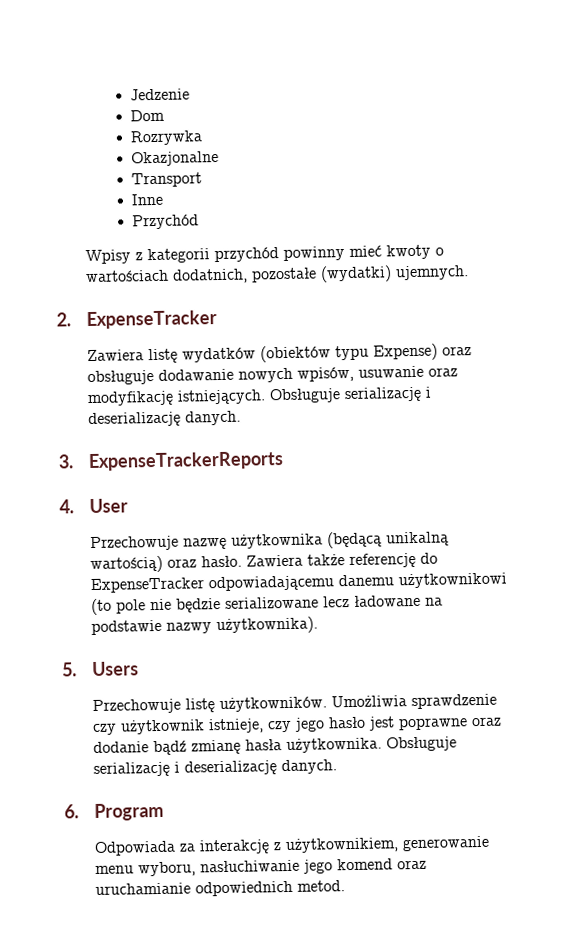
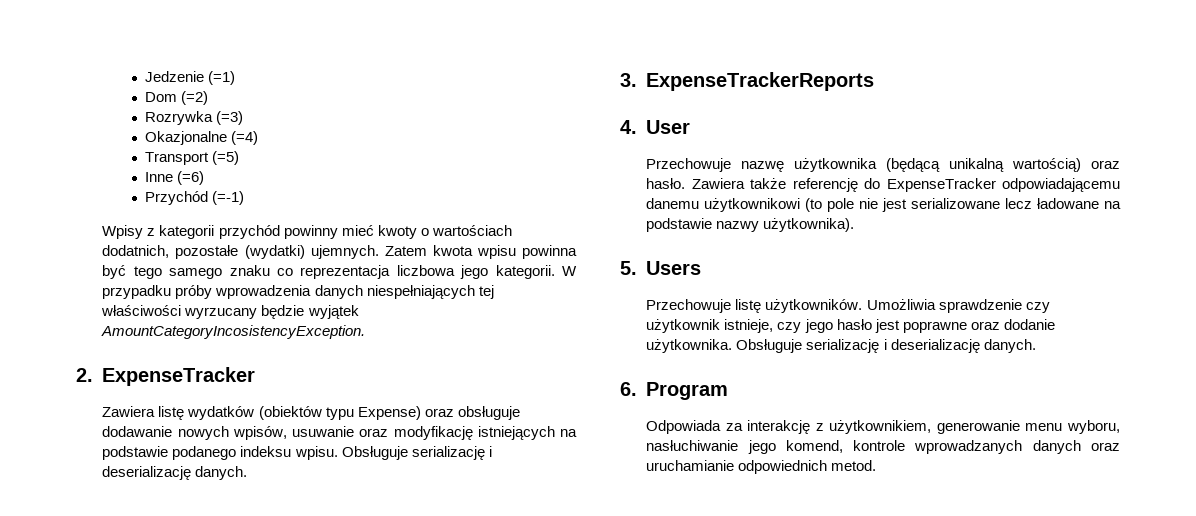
(191, 94) none -> [208,71,236,85] (=1)
(166, 115) none -> [181,91,209,105] (=2)
(204, 138) none -> [216,111,244,125] (=3)
(220, 158) none -> [231,131,259,145] (=4)
(203, 180) none -> [212,151,240,165] (=5)
(164, 199) none -> [177,171,205,185] (=6)
(200, 222) none -> [212,191,245,205] (=-1)
(469, 273) none -> [384,245,578,259] [102,265,577,279] [102,285,494,299] [101,305,359,319] [101,325,366,339] Zatem kwota wpisu powinna być tego samego znaku co reprezentacja liczbowa jego kategorii. W przypadku próby wprowadzenia danych niespełniających tej właściwości wyrzucany będzie wyjątek AmountCategoryIncosistencyException.
[176,389,266,405] istniejących. -> [477,426,577,440] [102,446,338,460] istniejących na podstawie podanego indeksu wpisu.
[175,598,221,613] będzie -> [882,198,908,212] jest
[152,739,282,756] bądź zmianę hasła -> (1055, 324) none
[336,858,393,871] komend -> [785,440,1081,454] komend, kontrole wprowadzanych danych

